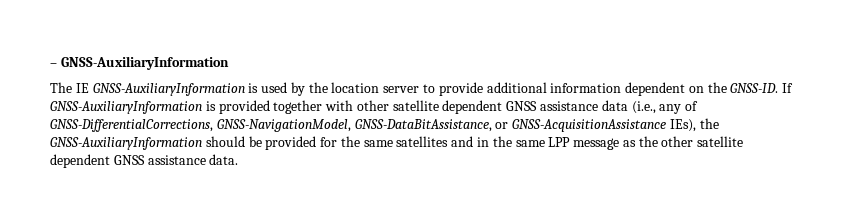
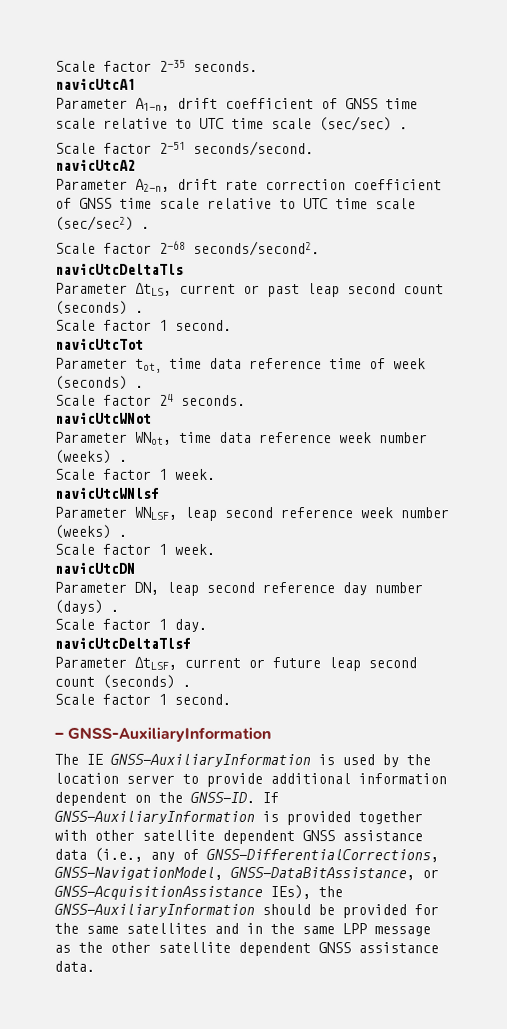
(50, 65) none -> [55,59,258,73] [55,78,136,90] [55,97,418,111] [55,116,408,132] [55,140,314,157] [55,159,136,171] [55,178,442,192] [55,197,416,210] [55,215,150,231] [55,240,320,257] [55,263,184,275] [55,282,444,298] [55,300,144,315] [55,319,232,331] [55,338,144,350] [55,357,426,373] [55,375,144,390] [55,393,246,406] [55,412,152,424] [55,431,428,445] [55,449,128,464] [55,468,216,480] [55,487,160,499] [54,506,450,521] [54,524,127,539] [54,543,215,555] [54,562,135,574] [54,581,423,596] [54,599,119,614] [54,618,207,632] [54,637,191,649] [54,656,417,672] [54,674,191,689] [54,693,231,705] Scale factor 2-35 seconds. // navicUtcA1 // Parameter A1-n, drift coefficient of GNSS time scale relative to UTC time scale (sec/sec) . // Scale factor 2-51 seconds/second. // navicUtcA2 // Parameter A2-n, drift rate correction coefficient of GNSS time scale relative to UTC time scale (sec/sec2) . // Scale factor 2-68 seconds/second2. // navicUtcDeltaTls // Parameter ΔtLS, current or past leap second count (seconds) . // Scale factor 1 second. // navicUtcTot // Parameter tot, time data reference time of week (seconds) . // Scale factor 24 seconds. // navicUtcWNot // Parameter WNot, time data reference week number (weeks) . // Scale factor 1 week. // navicUtcWNlsf // Parameter WNLSF, leap second reference week number (weeks) . // Scale factor 1 week. // navicUtcDN // Parameter DN, leap second reference day number (days) . // Scale factor 1 day. // navicUtcDeltaTlsf // Parameter ΔtLSF, current or future leap second count (seconds) . // Scale factor 1 second. //

